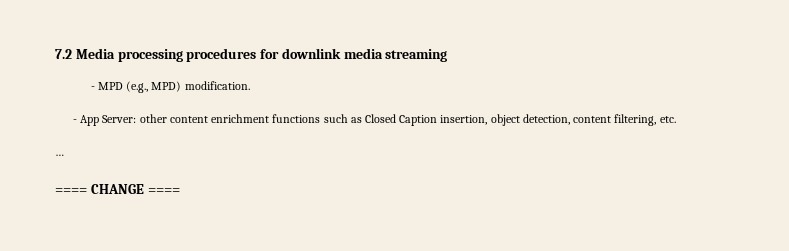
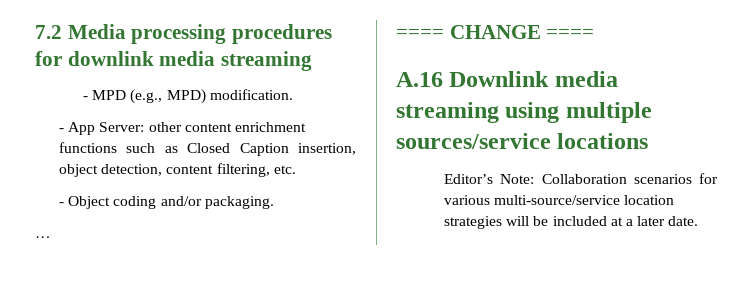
(676, 119) none -> [59,196,274,209] // - Object coding and/or packaging.
(180, 191) none -> [396,71,618,87] [396,102,652,123] [396,133,649,149] [444,173,718,184] [444,195,675,205] [444,216,699,229] // A.16 Downlink media streaming using multiple sources/service locations // Editor’s Note: Collaboration scenarios for various multi-source/service location strategies will be included at a later date.

